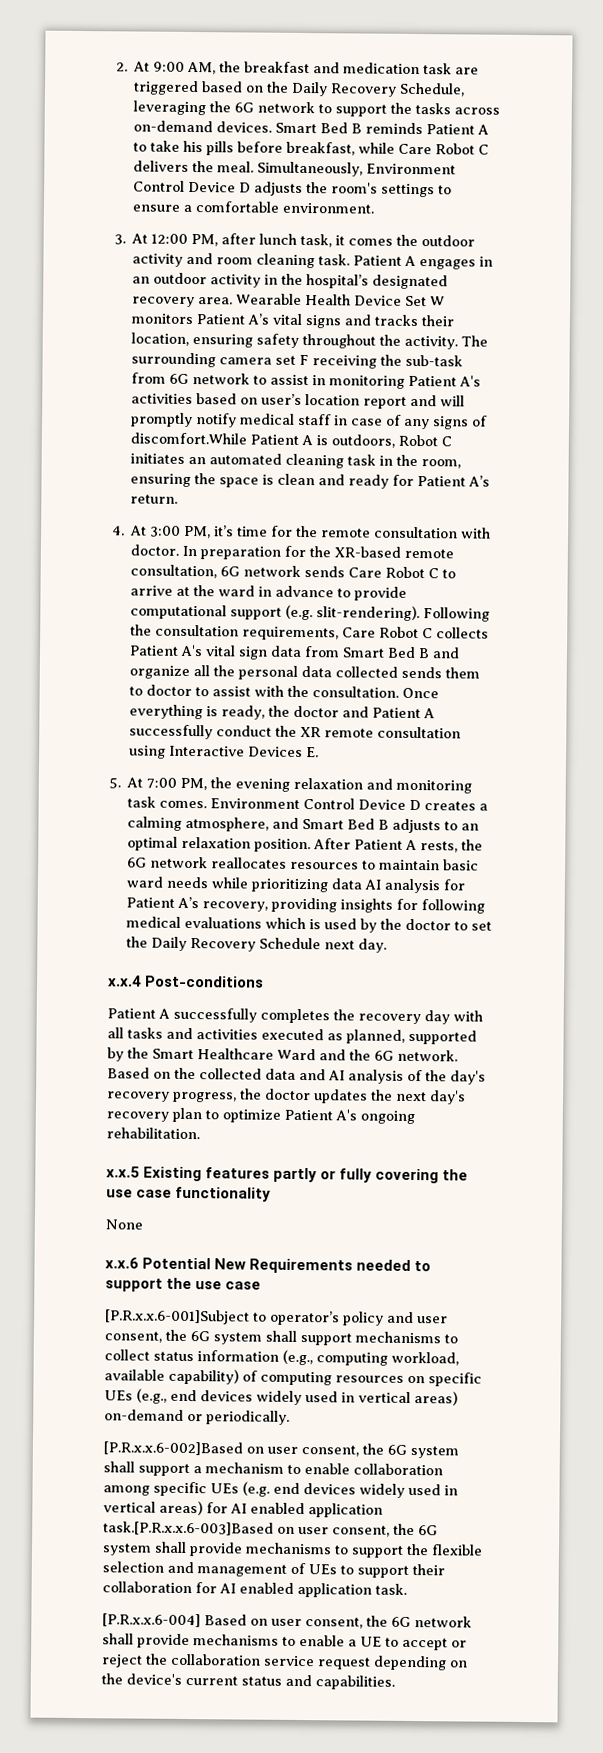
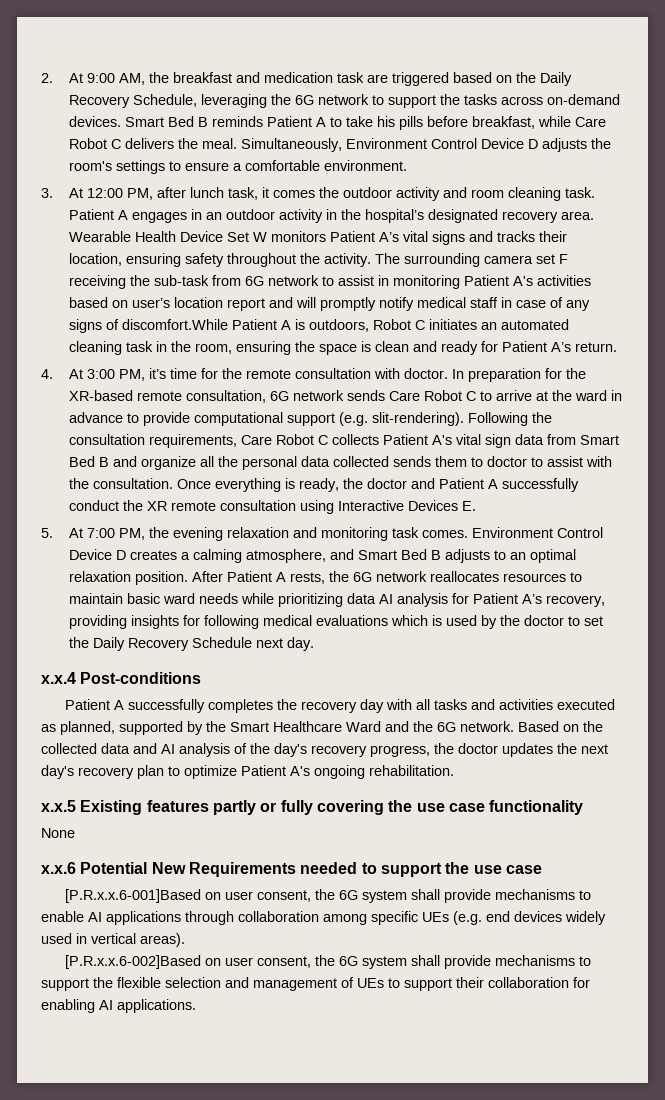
[105,1309,448,1326] [104,1329,458,1346] [104,1349,459,1366] [104,1368,482,1387] [104,1388,458,1406] [104,1409,290,1425] [103,1441,459,1459] [103,1461,350,1477] [P.R.x.x.6-001]Subject to operator’s policy and user consent, the 6G system shall support mechanisms to collect status information (e.g., computing workload, available capability) of computing resources on specific UEs (e.g., end devices widely used in vertical areas) on-demand or periodically. // [P.R.x.x.6-002]Based on user consent, the 6G system shall support a mechanism to enable -> [64,889,591,903] [41,911,234,925] [P.R.x.x.6-001]Based on user consent, the 6G system shall provide mechanisms to enable AI applications through
[159,1500,383,1518] [103,1521,274,1536] areas) for AI enabled application task.[P.R.x.x.6-003]Based -> [140,933,185,947] [64,955,201,969] areas). // [P.R.x.x.6-002]Based
[219,1582,407,1598] [102,1613,472,1629] [102,1633,467,1651] [101,1653,468,1671] [101,1673,395,1690] AI enabled application task. // [P.R.x.x.6-004] Based on user consent, the 6G network shall provide mechanisms to enable a UE to accept or reject the collaboration service request depending on the device's current status and capabilities. -> [41,999,196,1013] enabling AI applications.

